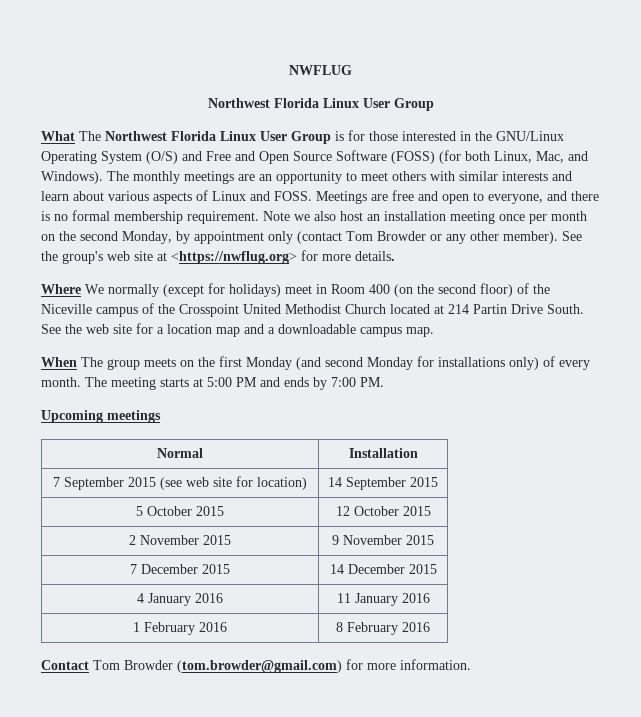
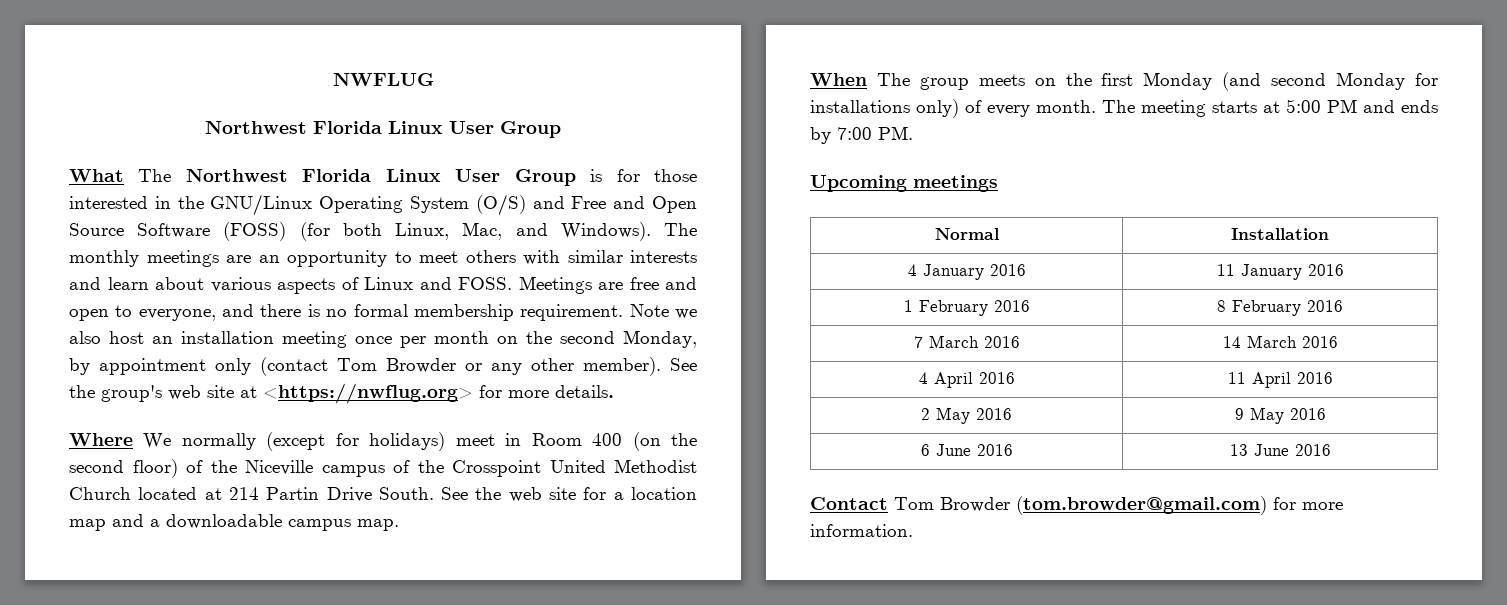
[53,476,307,490] [328,477,438,490] [136,506,224,516] [335,506,431,516] [129,535,231,545] [332,535,434,545] [130,564,230,574] [329,564,437,574] // 7 September 2015 (see web site for location) | 14 September 2015 // 5 October 2015 | 12 October 2015 // 2 November 2015 | 9 November 2015 // 7 December 2015 | 14 December 2015 -> (1329, 234) none
(430, 627) none -> [913,335,1020,348] [1222,335,1338,348] [918,372,1015,388] [1227,372,1333,388] [921,407,1012,424] [1234,407,1326,424] [920,444,1013,456] [1229,444,1331,456] // 7 March 2016 | 14 March 2016 // 4 April 2016 | 11 April 2016 // 2 May 2016 | 9 May 2016 // 6 June 2016 | 13 June 2016

